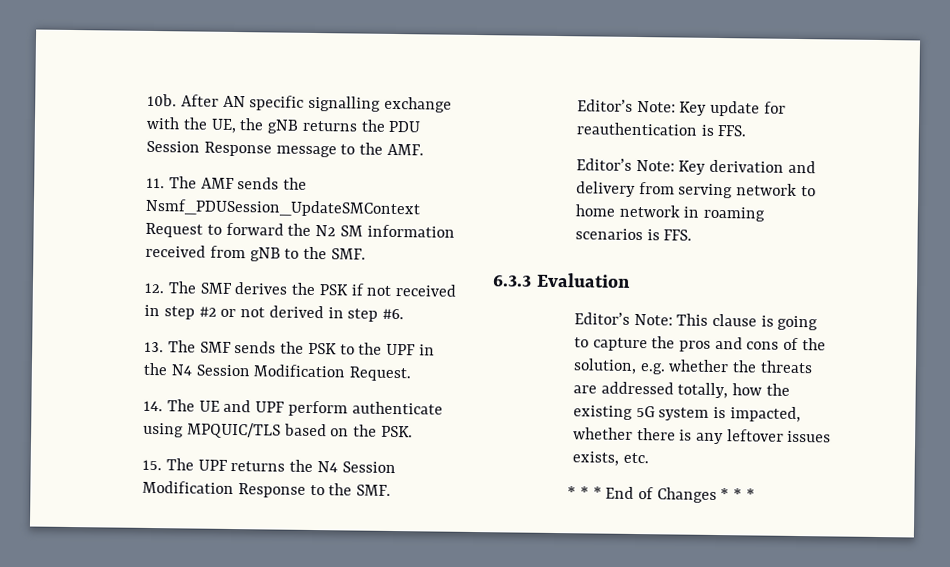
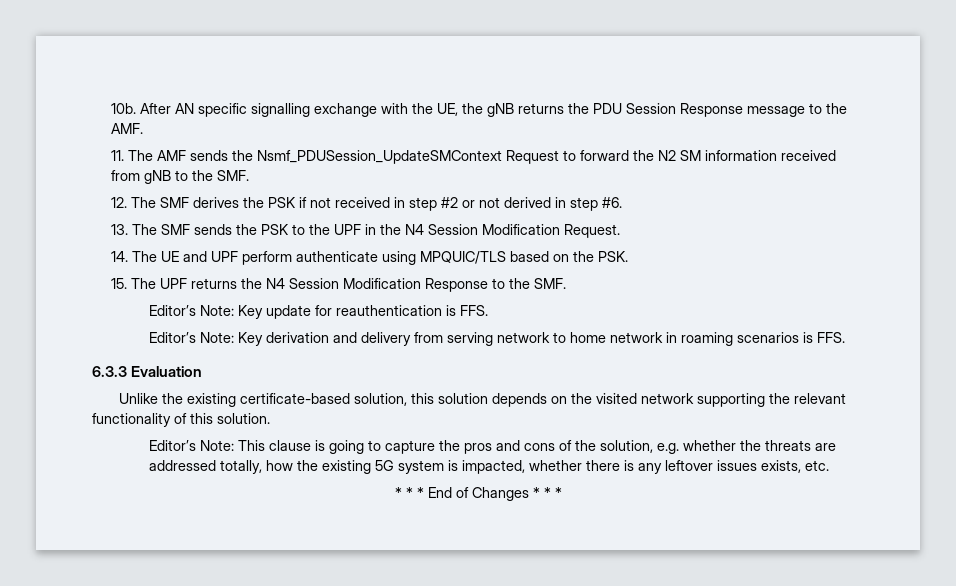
(631, 280) none -> [118,393,846,407] [92,413,270,427] // Unlike the existing certificate-based solution, this solution depends on the visited network supporting the relevant functionality of this solution.

